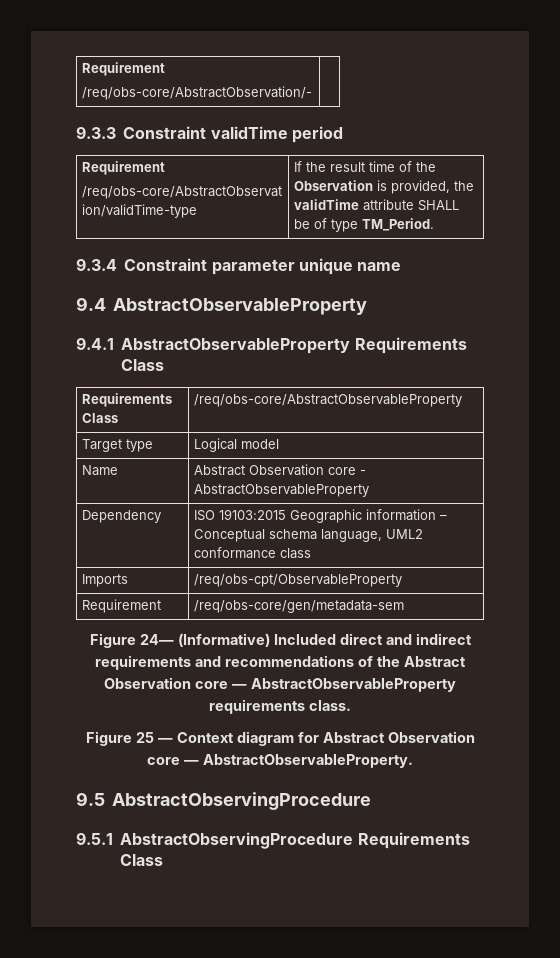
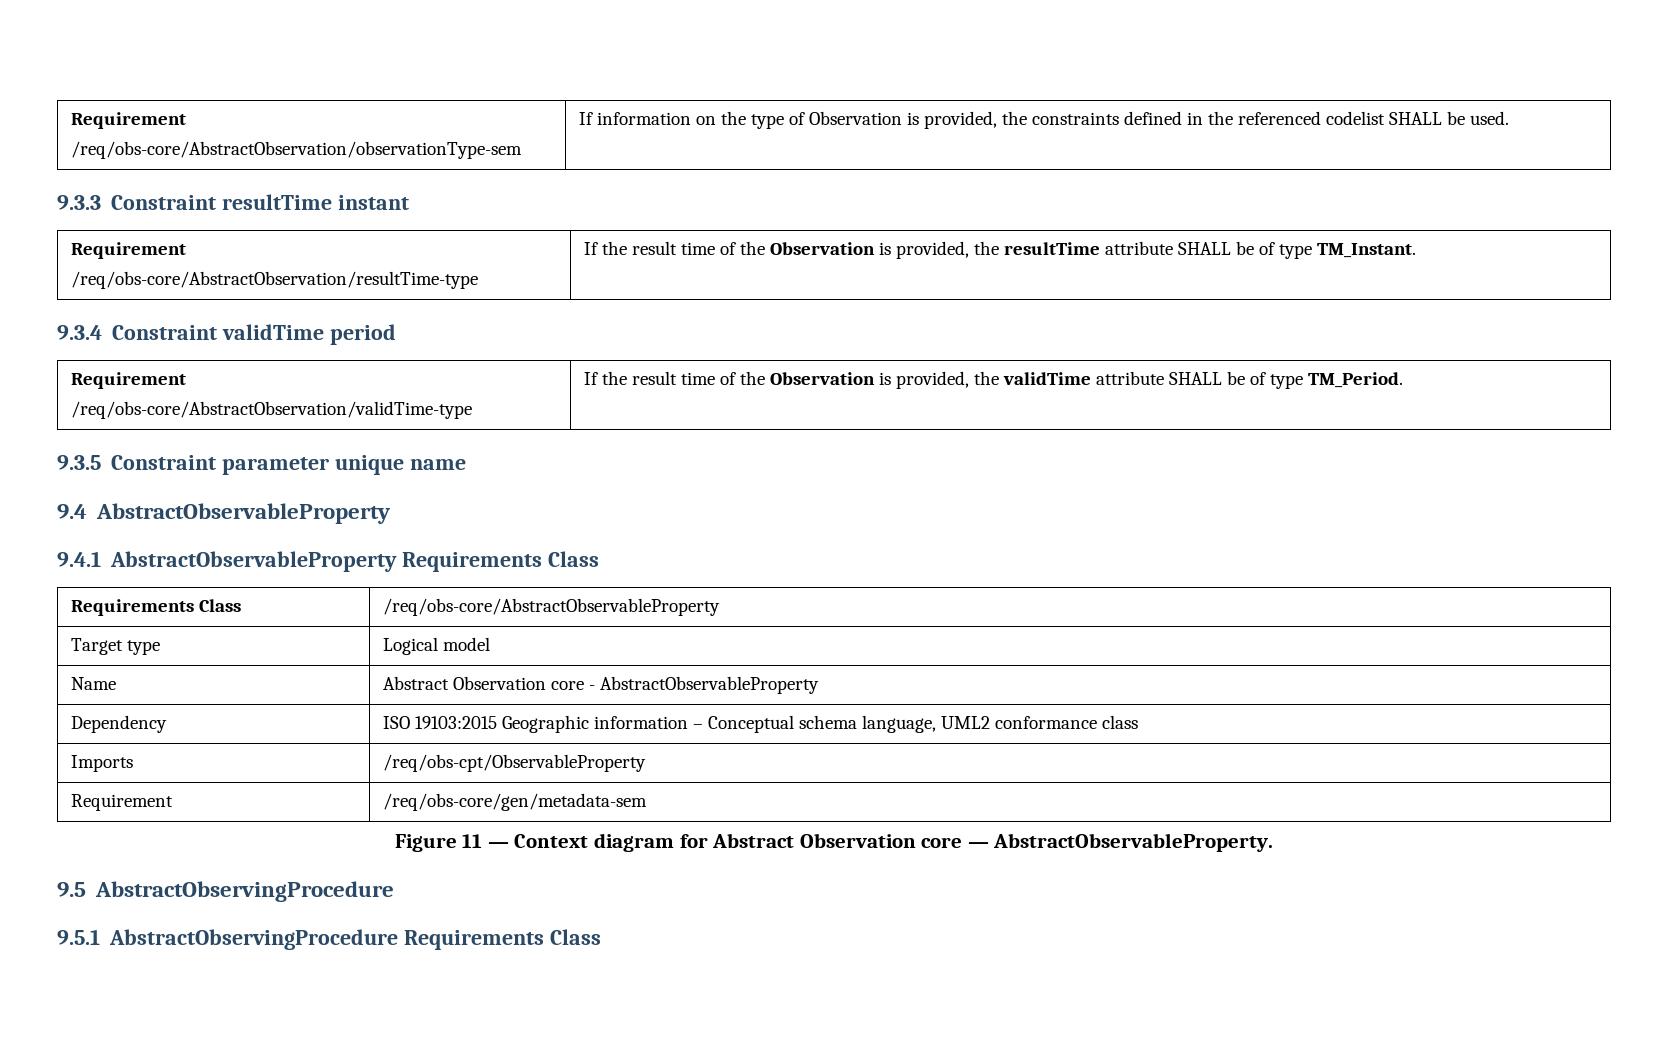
[82,62,166,76] [82,86,313,100] [76,126,116,139] Requirement // /req/obs-core/AbstractObservation/- | // 9.3.3 -> [71,112,187,129] [71,141,523,159] [579,111,1510,129] [57,194,409,210] [71,242,187,259] [71,271,479,289] [584,241,1417,259] [57,325,102,340] Requirement // /req/obs-core/AbstractObservation/observationType-sem | If information on the type of Observation is provided, the constraints defined in the referenced codelist SHALL be used. // 9.3.3 Constraint resultTime instant // Requirement // /req/obs-core/AbstractObservation/resultTime-type | If the result time of the Observation is provided, the resultTime attribute SHALL be of type TM_Instant. // 9.3.4
[76,258,117,271] 9.3.4 -> [57,455,101,470] 9.3.5
[139,633,472,647] [95,655,466,670] [104,677,456,692] [209,699,351,714] [85,731,154,746] 24— (Informative) Included direct and indirect requirements and recommendations of the Abstract Observation core — AbstractObservableProperty requirements class. // Figure 25 -> [462,834,483,848] 11

